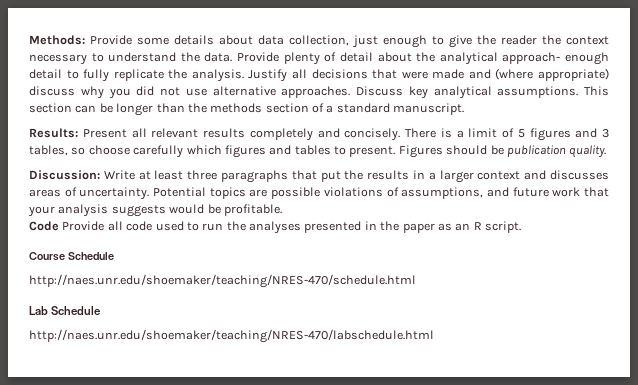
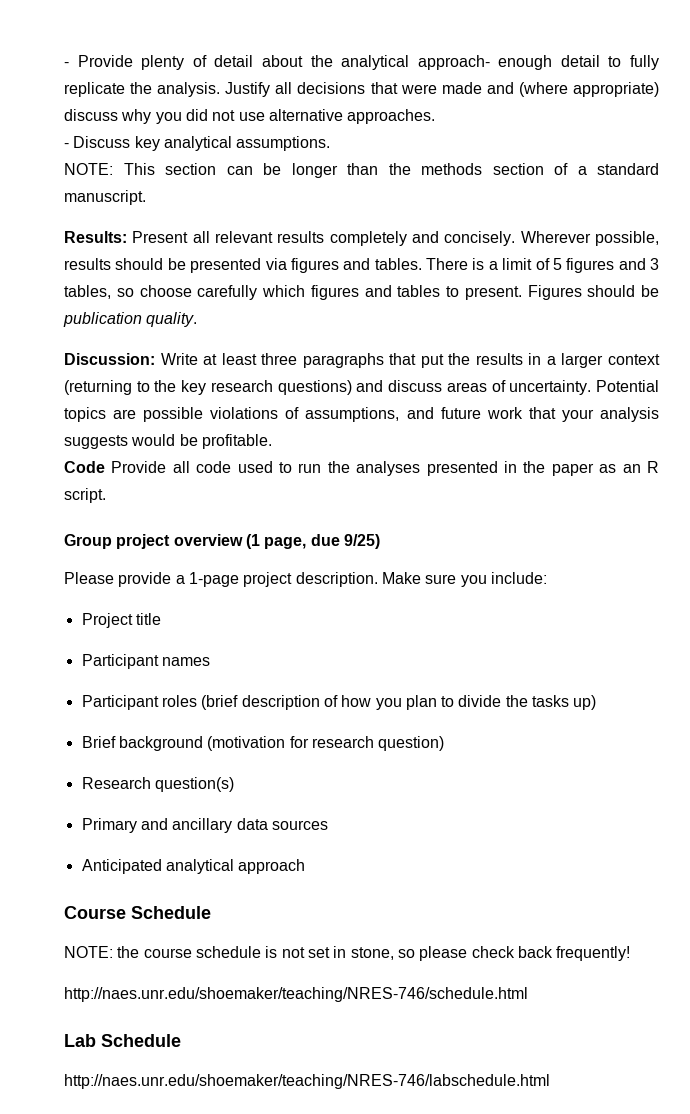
[29,35,609,48] [29,52,233,65] Methods: Provide some details about data collection, just enough to give the reader the context necessary to understand the data. -> [64,62,69,67] -
(351, 92) none -> [64,143,69,148] // -
(579, 92) none -> [64,163,113,175] // NOTE:
(401, 134) none -> [520,231,659,246] [64,258,422,273] Wherever possible, results should be presented via figures and tables.
[524,170,609,180] and discusses -> [64,380,443,395] (returning to the key research questions) and discuss
[29,252,114,261] [29,274,416,288] Course Schedule // http://naes.unr.edu/shoemaker/teaching/NRES-470/schedule.html -> [64,534,380,549] [64,572,547,587] [81,613,161,628] [81,654,210,669] [81,695,597,710] [81,736,445,751] [81,777,234,792] [81,818,328,833] [81,859,306,874] [64,906,211,919] [64,946,631,961] [64,987,528,1002] Group project overview (1 page, due 9/25) // Please provide a 1-page project description. Make sure you include: // Project title // Participant names // Participant roles (brief description of how you plan to divide the tasks up) // Brief background (motivation for research question) // Research question(s) // Primary and ancillary data sources // Anticipated analytical approach // Course Schedule // NOTE: the course schedule is not set in stone, so please check back frequently! // http://naes.unr.edu/shoemaker/teaching/NRES-746/schedule.html
[29,329,434,343] http://naes.unr.edu/shoemaker/teaching/NRES-470/labschedule.html -> [64,1074,550,1089] http://naes.unr.edu/shoemaker/teaching/NRES-746/labschedule.html

